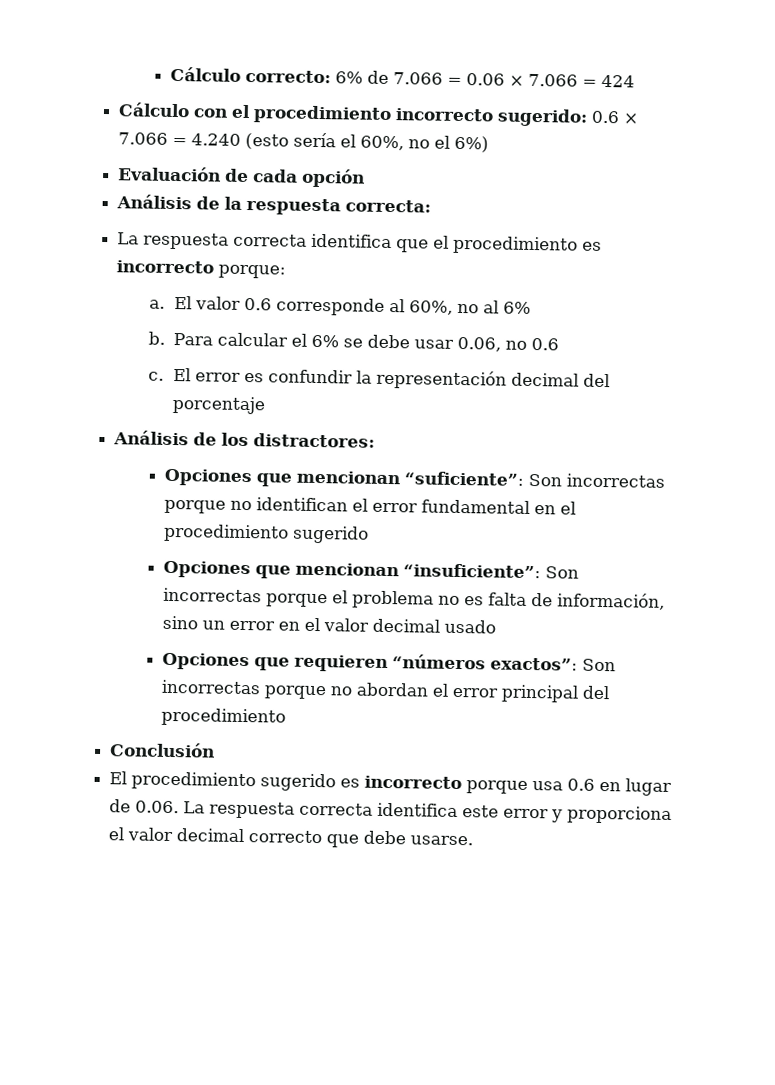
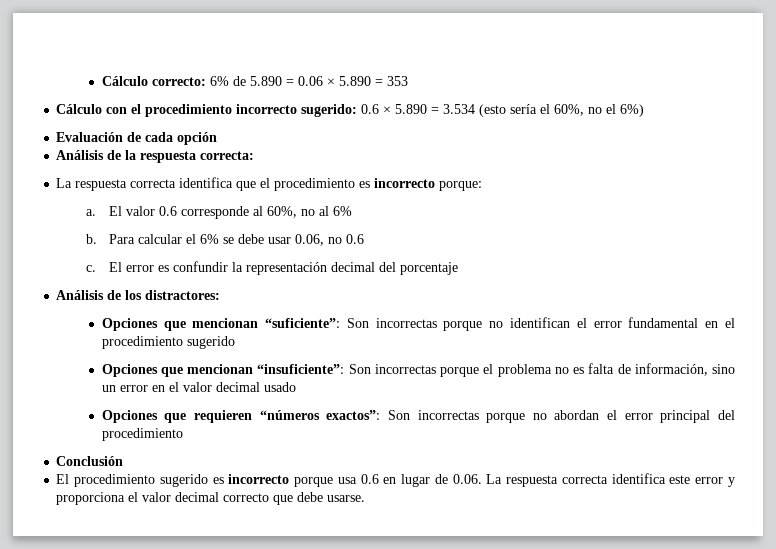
[392,72,443,85] 7.066 -> [249,76,282,86] 5.890
[527,73,635,88] 7.066 = 424 -> [338,76,408,86] 5.890 = 353
[118,132,242,146] 7.066 = 4.240 -> [395,104,476,114] 5.890 = 3.534

